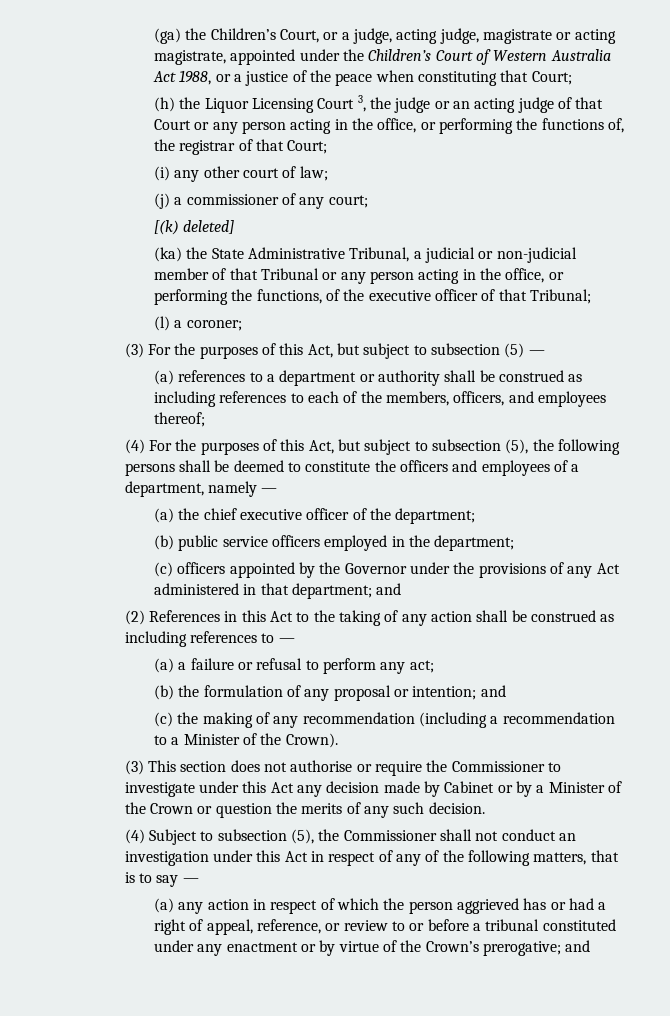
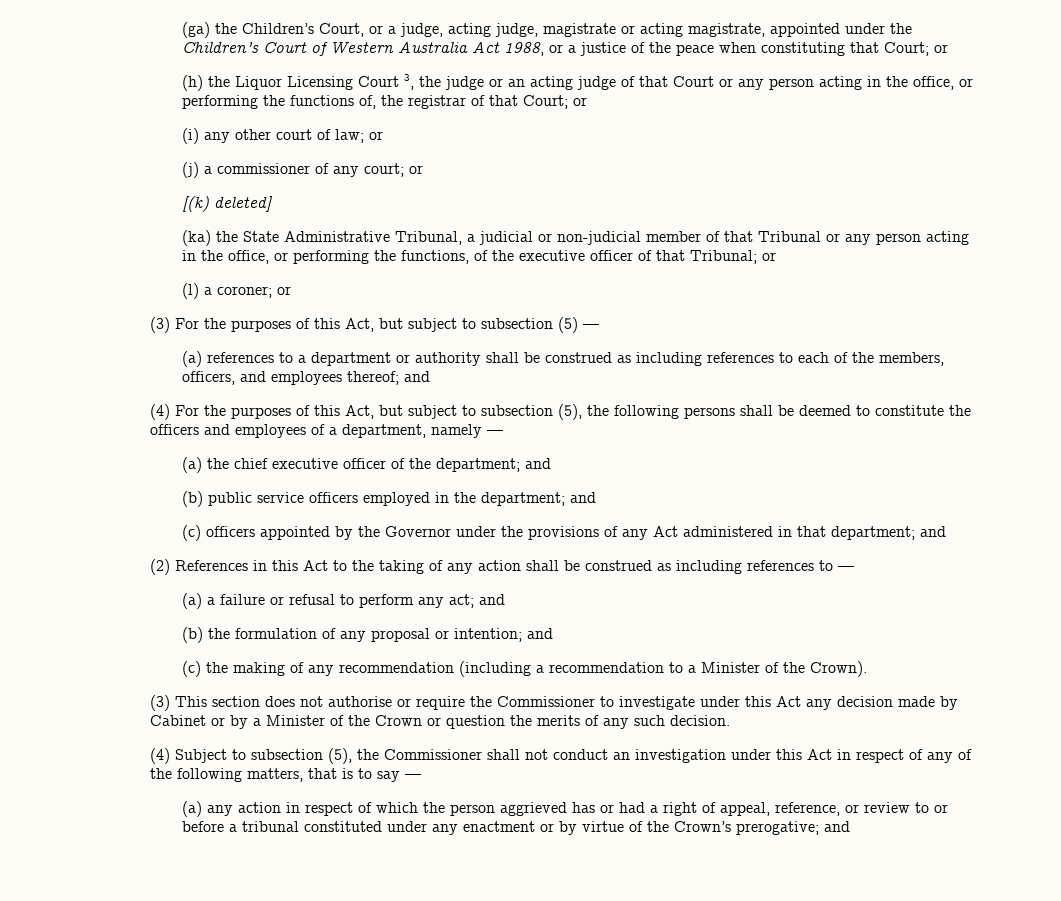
(572, 78) none -> [933,44,948,53] or
(328, 147) none -> [572,97,587,106] or
(328, 173) none -> [368,131,383,140] or
(368, 201) none -> [408,165,423,174] or
(591, 296) none -> [761,252,776,261] or
(242, 325) none -> [276,286,291,295] or
(206, 419) none -> [403,371,430,382] and
(476, 516) none -> [524,458,551,469] and
(515, 543) none -> [569,492,596,503] and
(434, 666) none -> [478,594,505,605] and

